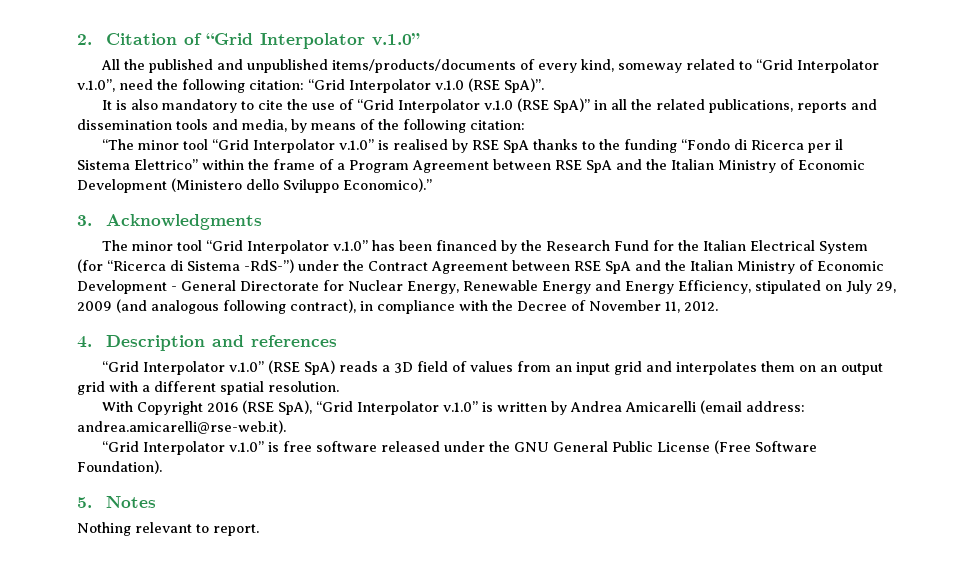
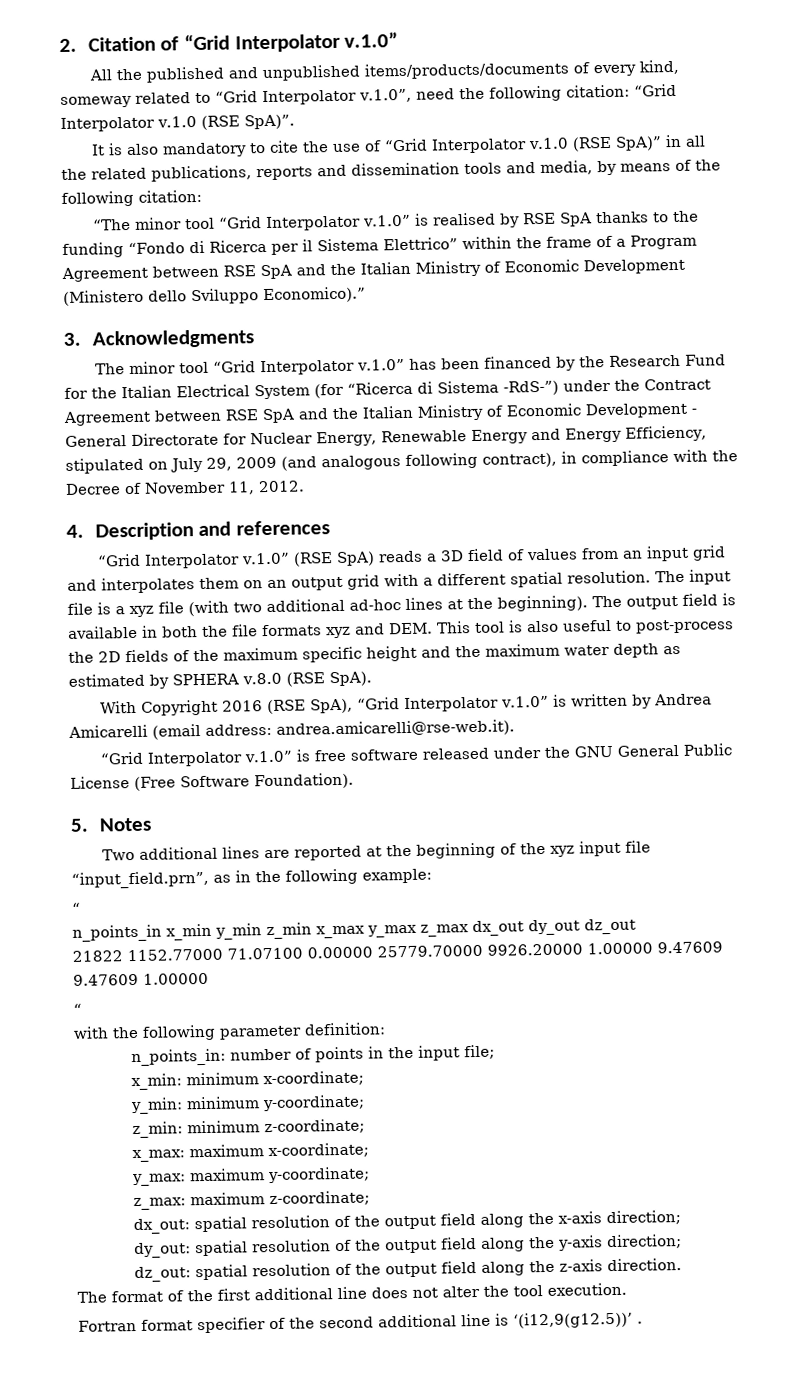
(339, 386) none -> [655,569,731,585] [67,593,736,618] [68,619,734,639] [68,643,681,663] [68,671,372,689] The input file is a xyz file (with two additional ad-hoc lines at the beginning). The output field is available in both the file formats xyz and DEM. This tool is also useful to post-process the 2D fields of the maximum specific height and the maximum water depth as estimated by SPHERA v.8.0 (RSE SpA).
[77,522,259,536] Nothing relevant to report. -> [101,840,651,861] [71,868,432,889] [72,902,81,914] [72,918,636,942] [72,941,723,962] [73,972,209,986] [73,1003,82,1015] [73,1022,386,1041] [131,1044,496,1067] [131,1070,365,1091] [130,1094,366,1115] [132,1118,366,1139] [132,1142,370,1163] [132,1166,371,1187] [133,1190,371,1211] [133,1210,682,1235] [134,1233,683,1259] [134,1257,683,1283] [77,1282,627,1303] [78,1311,643,1334] Two additional lines are reported at the beginning of the xyz input file “input_field.prn”, as in the following example: // “ // n_points_in x_min y_min z_min x_max y_max z_max dx_out dy_out dz_out // 21822 1152.77000 71.07100 0.00000 25779.70000 9926.20000 1.00000 9.47609 9.47609 1.00000 // “ // with the following parameter definition: // n_points_in: number of points in the input file; // x_min: minimum x-coordinate; // y_min: minimum y-coordinate; // z_min: minimum z-coordinate; // x_max: maximum x-coordinate; // y_max: maximum y-coordinate; // z_max: maximum z-coordinate; // dx_out: spatial resolution of the output field along the x-axis direction; // dy_out: spatial resolution of the output field along the y-axis direction; // dz_out: spatial resolution of the output field along the z-axis direction. // The format of the first additional line does not alter the tool execution. // Fortran format specifier of the second additional line is ‘(i12,9(g12.5))’ .

